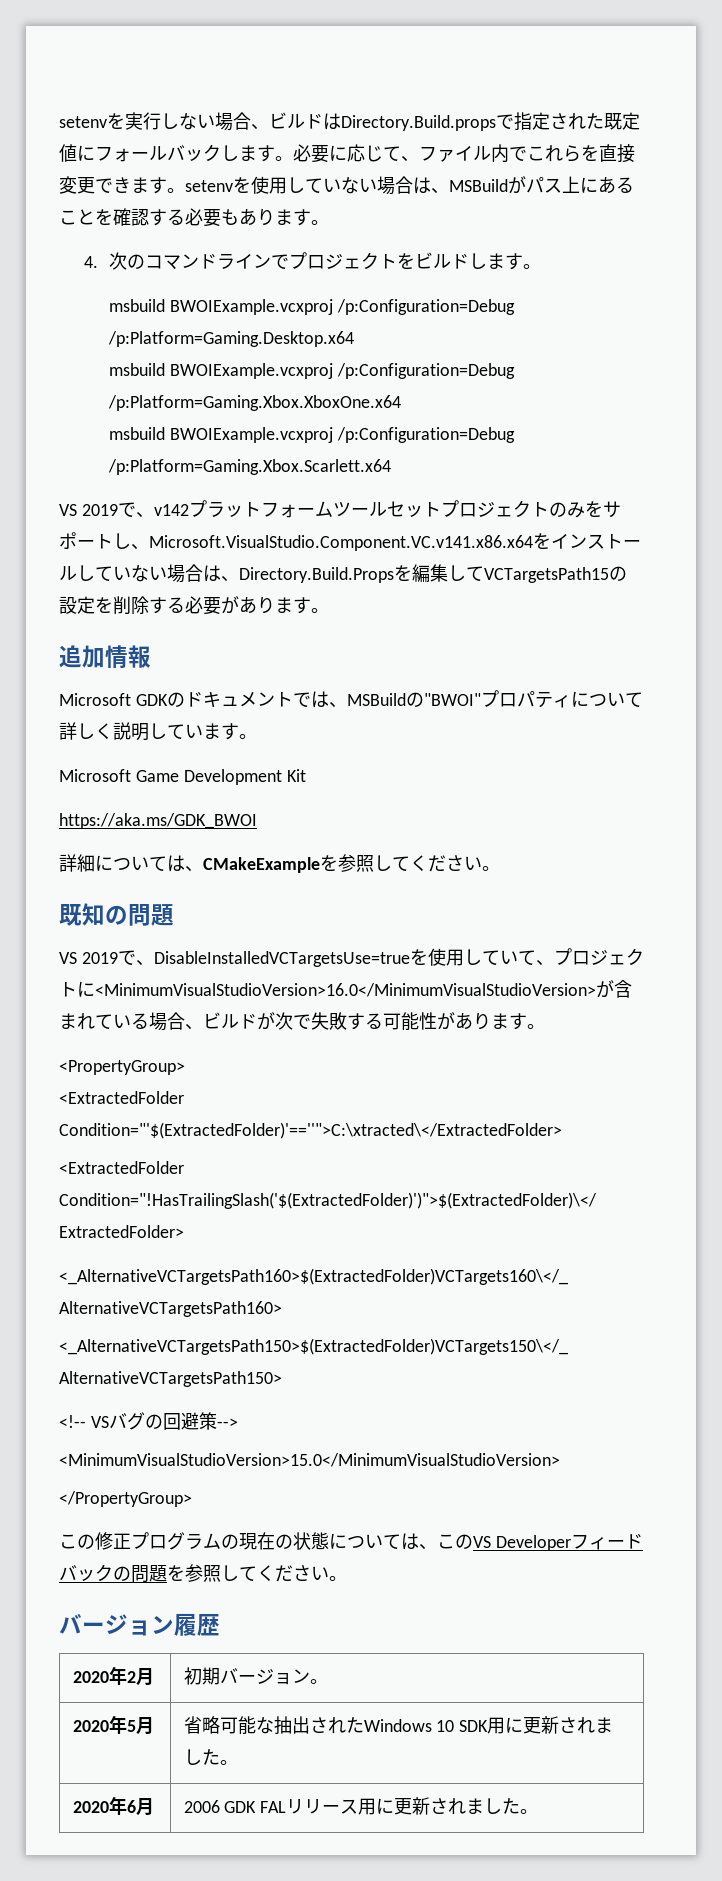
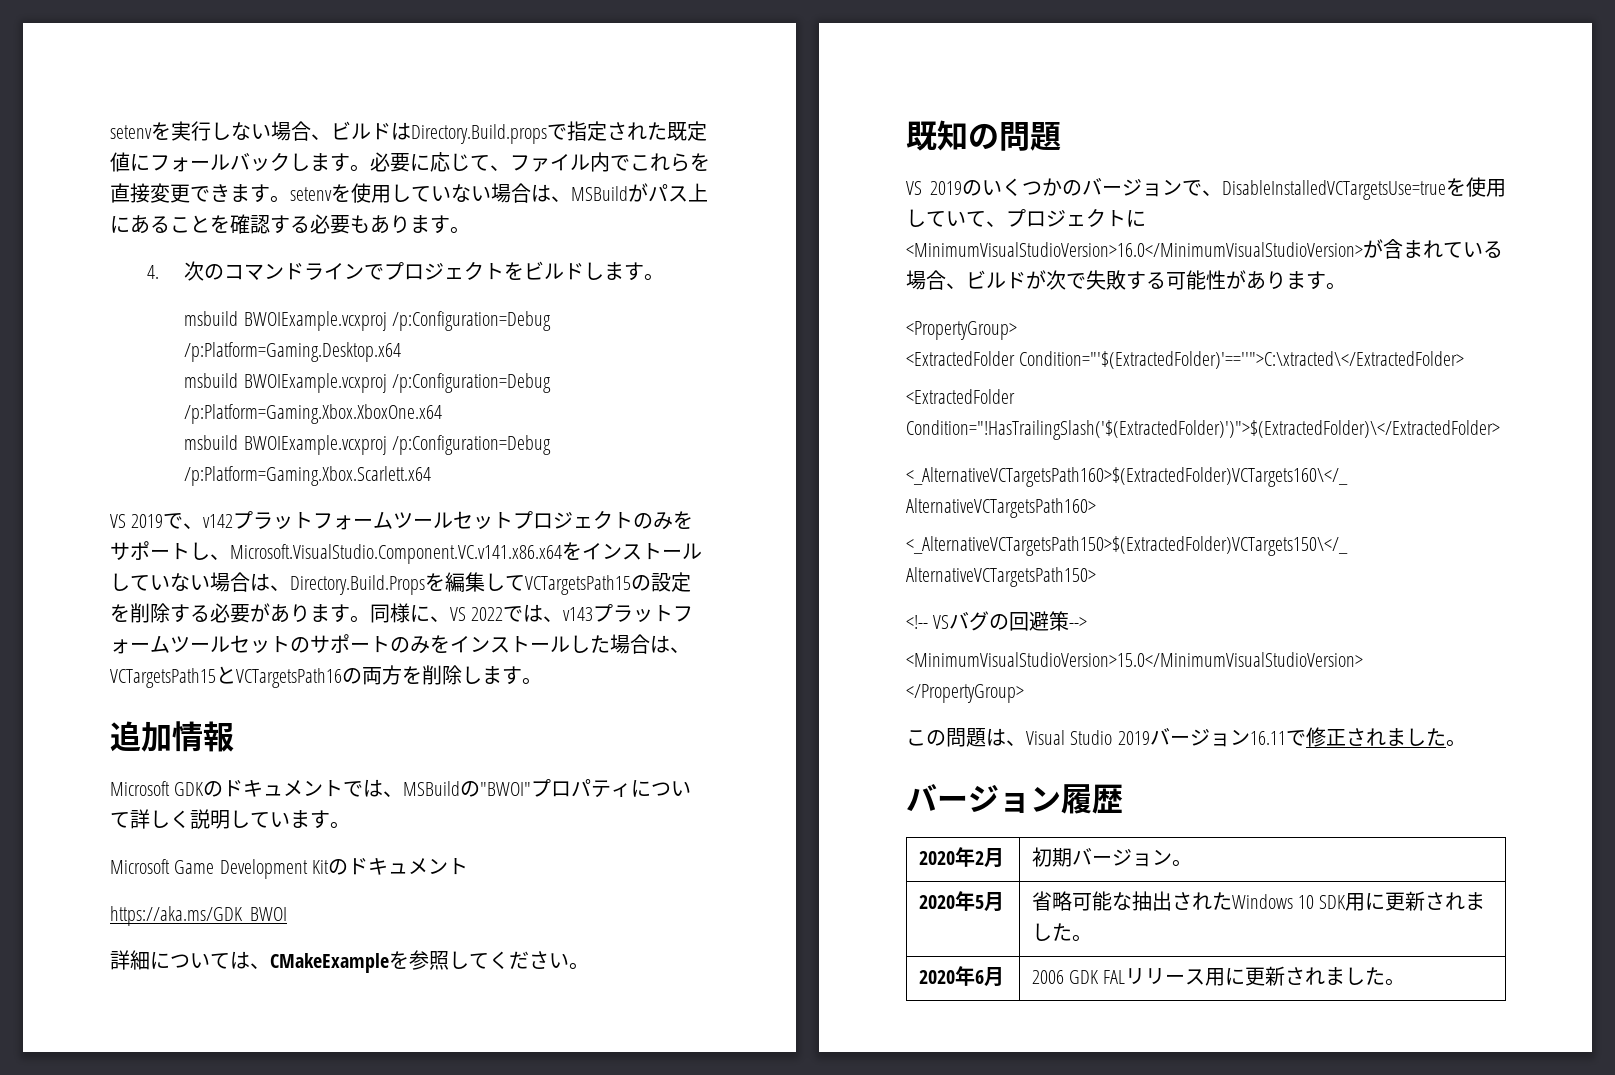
(329, 610) none -> [370,603,694,623] [110,634,690,654] [110,665,542,688] 同様に、VS 2022では、v143プラットフォームツールセットのサポートのみをインストールした場合は、VCTargetsPath15とVCTargetsPath16の両方を削除します。
(306, 775) none -> [328,858,469,875] のドキュメント
(118, 958) none -> [962,178,1183,197] のいくつかのバージョン
[95,1532,643,1551] [59,1564,329,1583] 修正プログラムの現在の状態については、このVS Developerフィードバックの問題を参照してください -> [946,727,1446,747] 問題は、Visual Studio 2019バージョン16.11で修正されました

